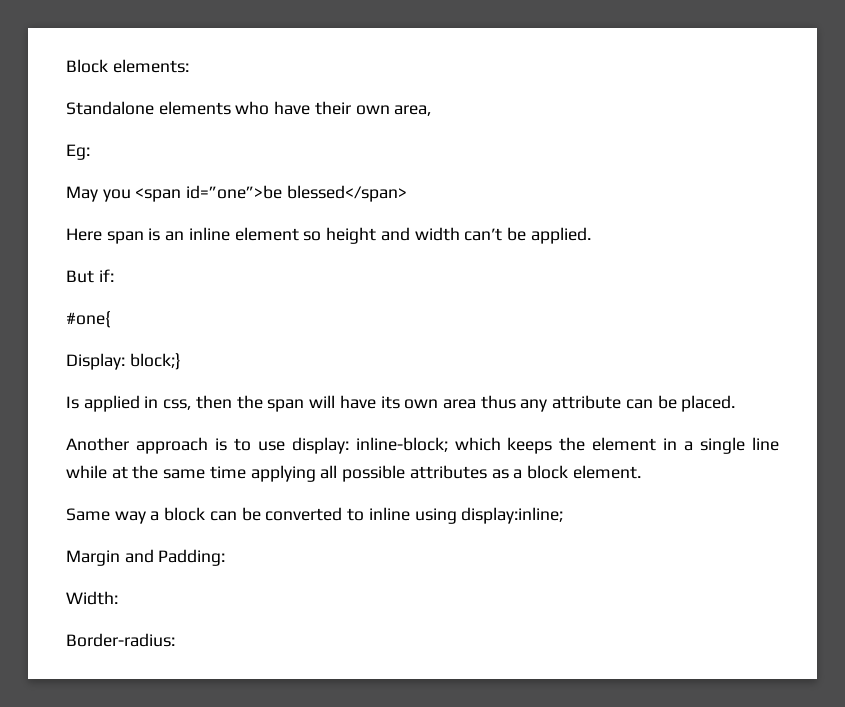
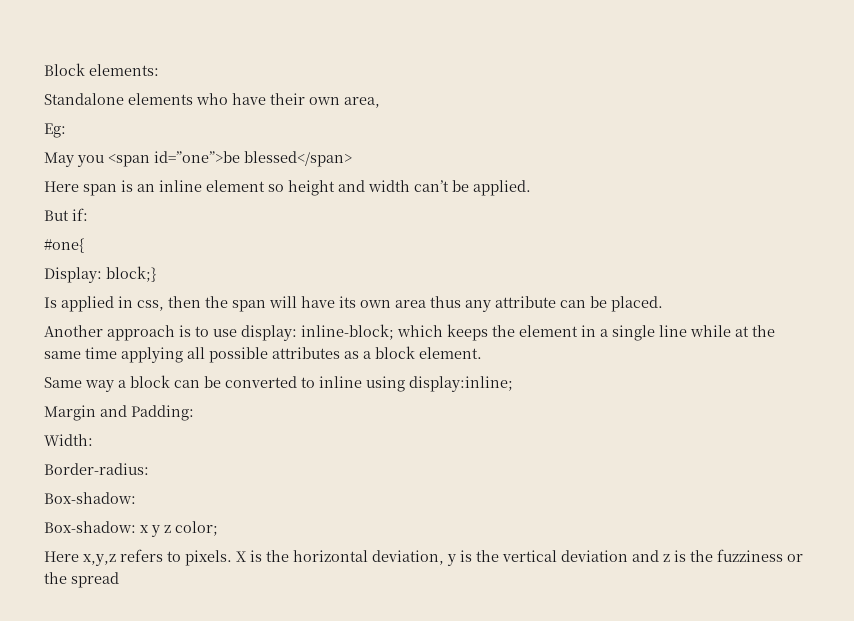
(175, 640) none -> [44,492,136,504] [44,521,218,537] [44,549,803,566] [44,572,119,588] // Box-shadow: // Box-shadow: x y z color; // Here x,y,z refers to pixels. X is the horizontal deviation, y is the vertical deviation and z is the fuzziness or the spread

